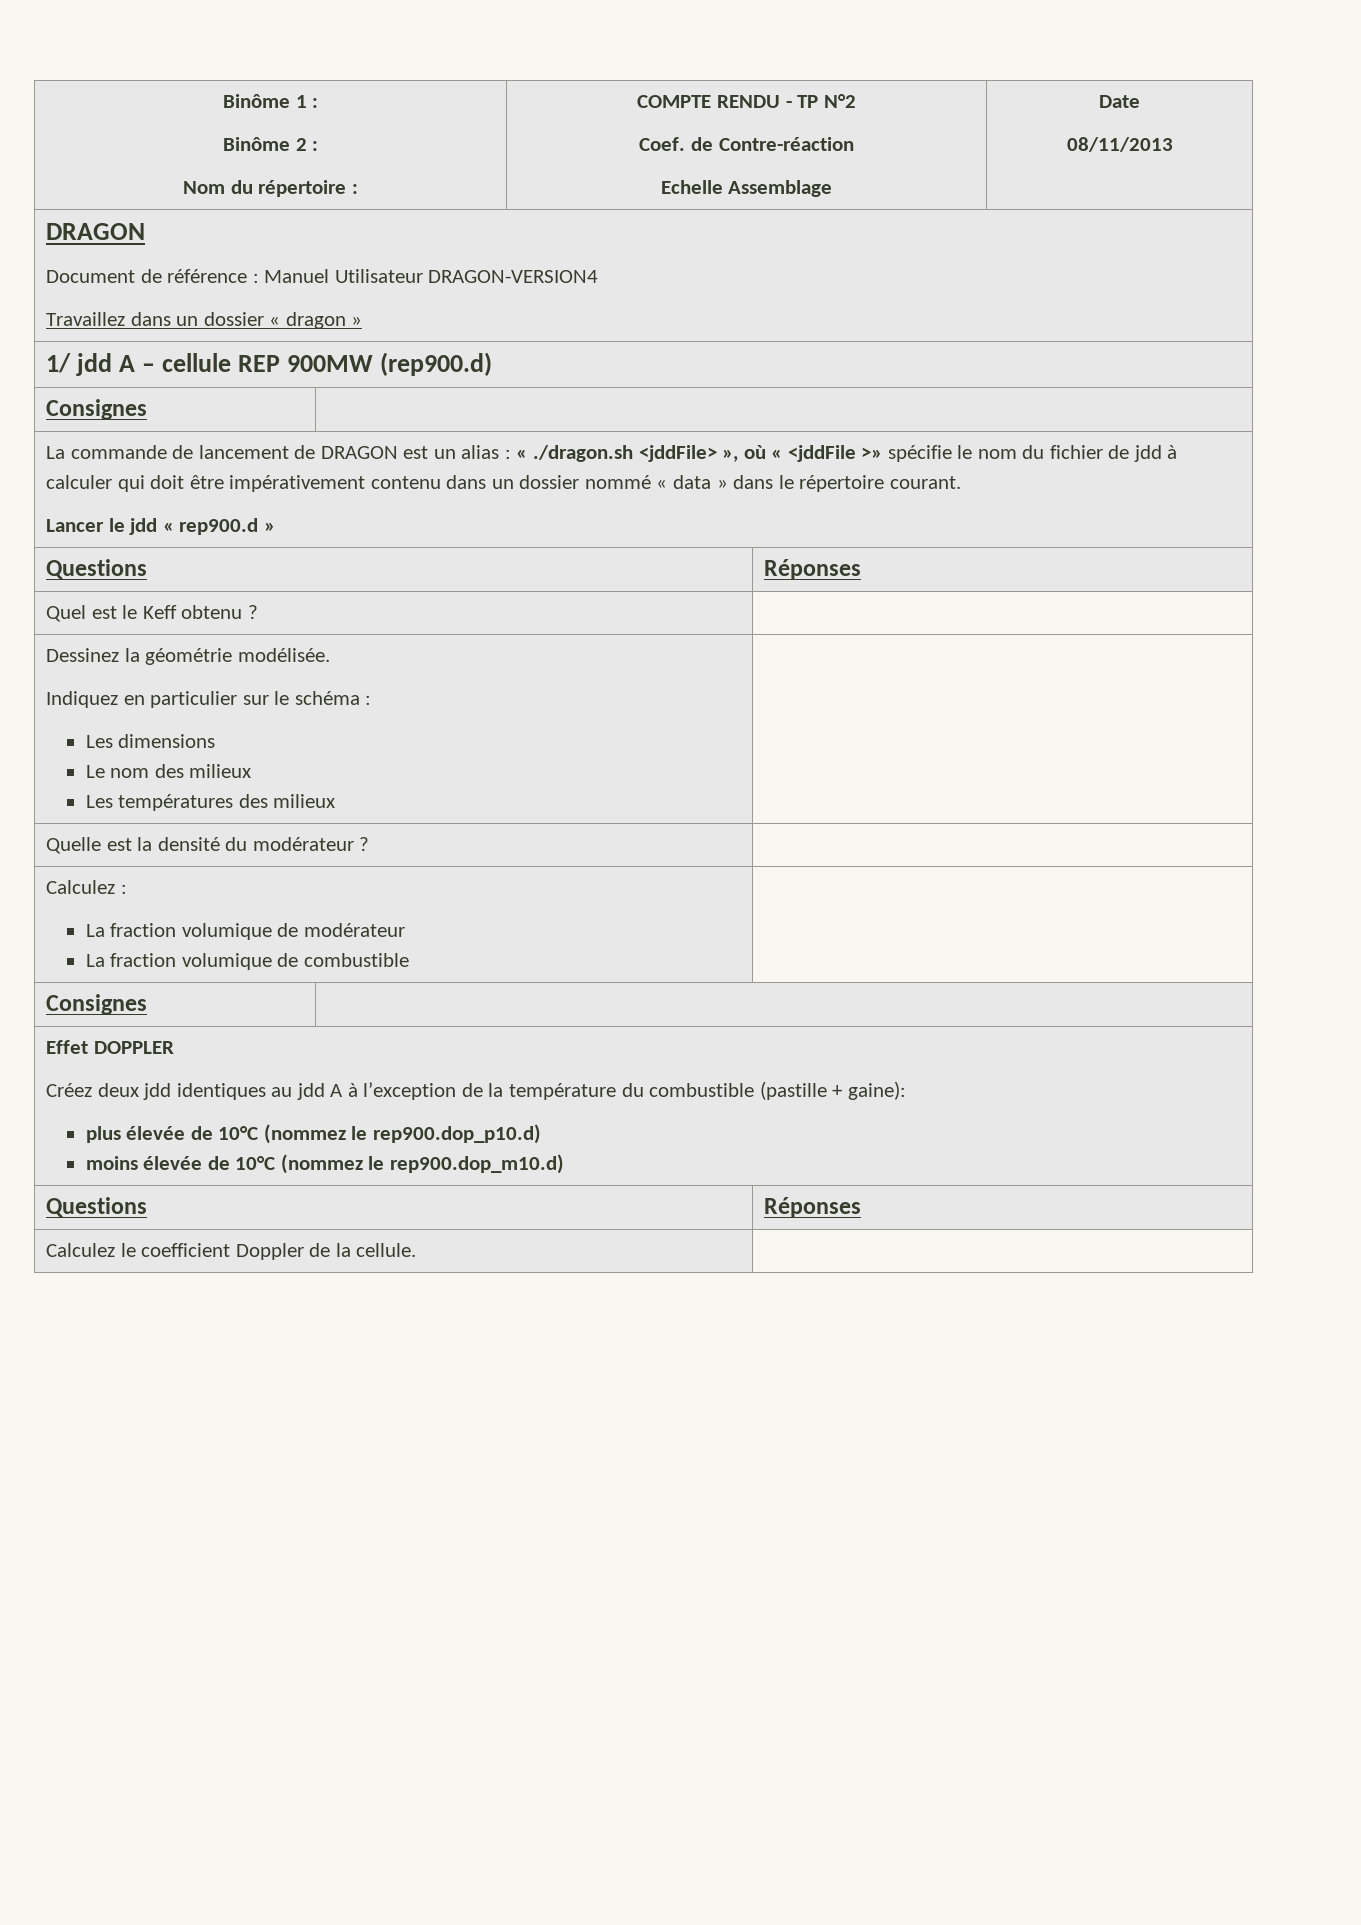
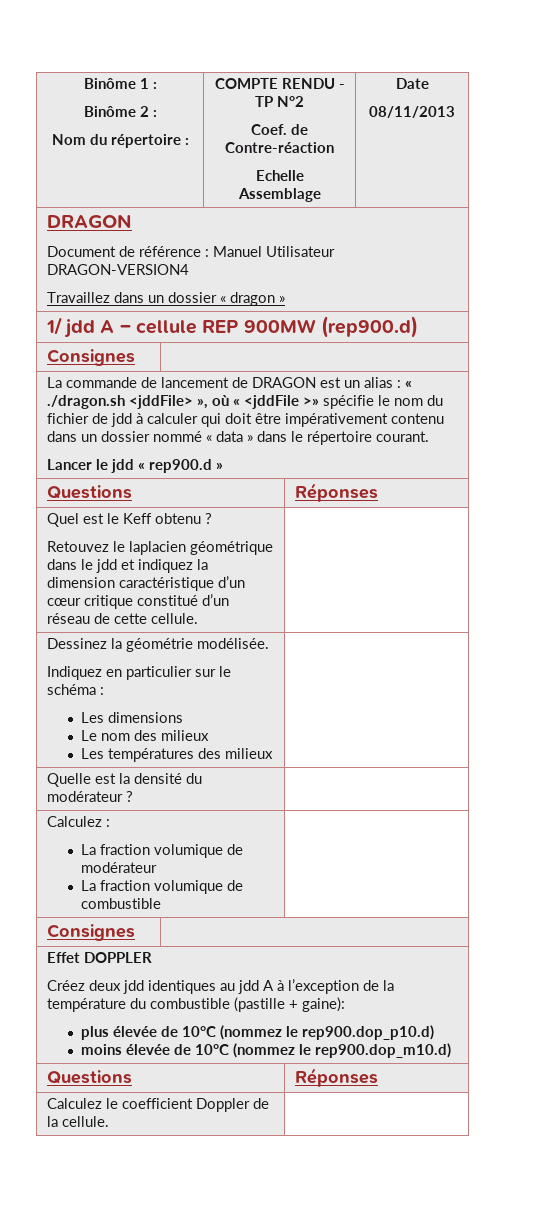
(258, 612) none -> [46,541,273,555] [46,559,208,573] [46,576,245,591] [46,594,229,609] [46,613,198,624] // Retouvez le laplacien géométrique dans le jdd et indiquez la dimension caractéristique d’un cœur critique constitué d’un réseau de cette cellule.

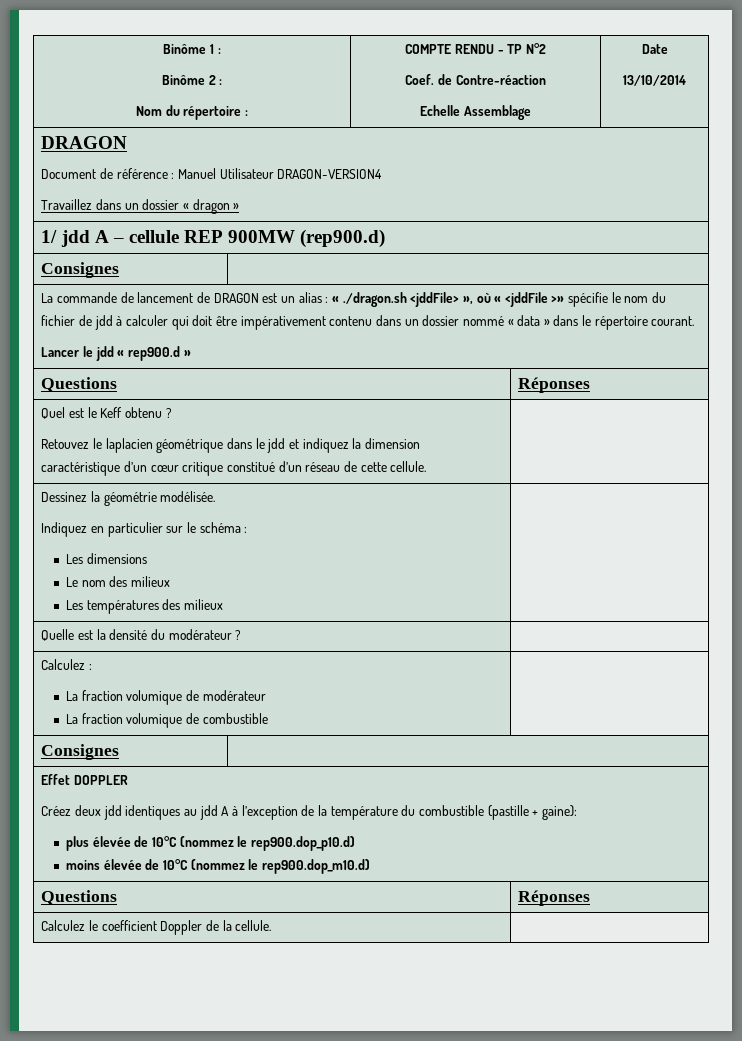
[369,106,455,118] 08/11/2013 -> [623,75,686,86] 13/10/2014

